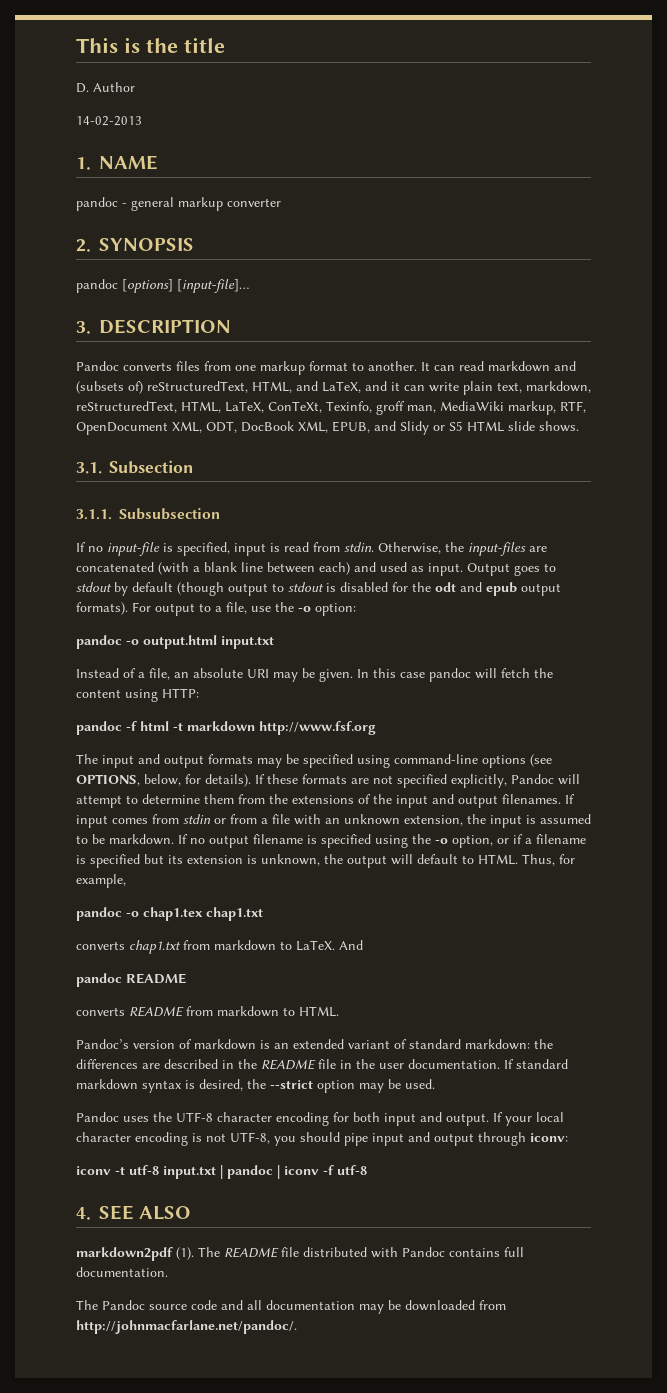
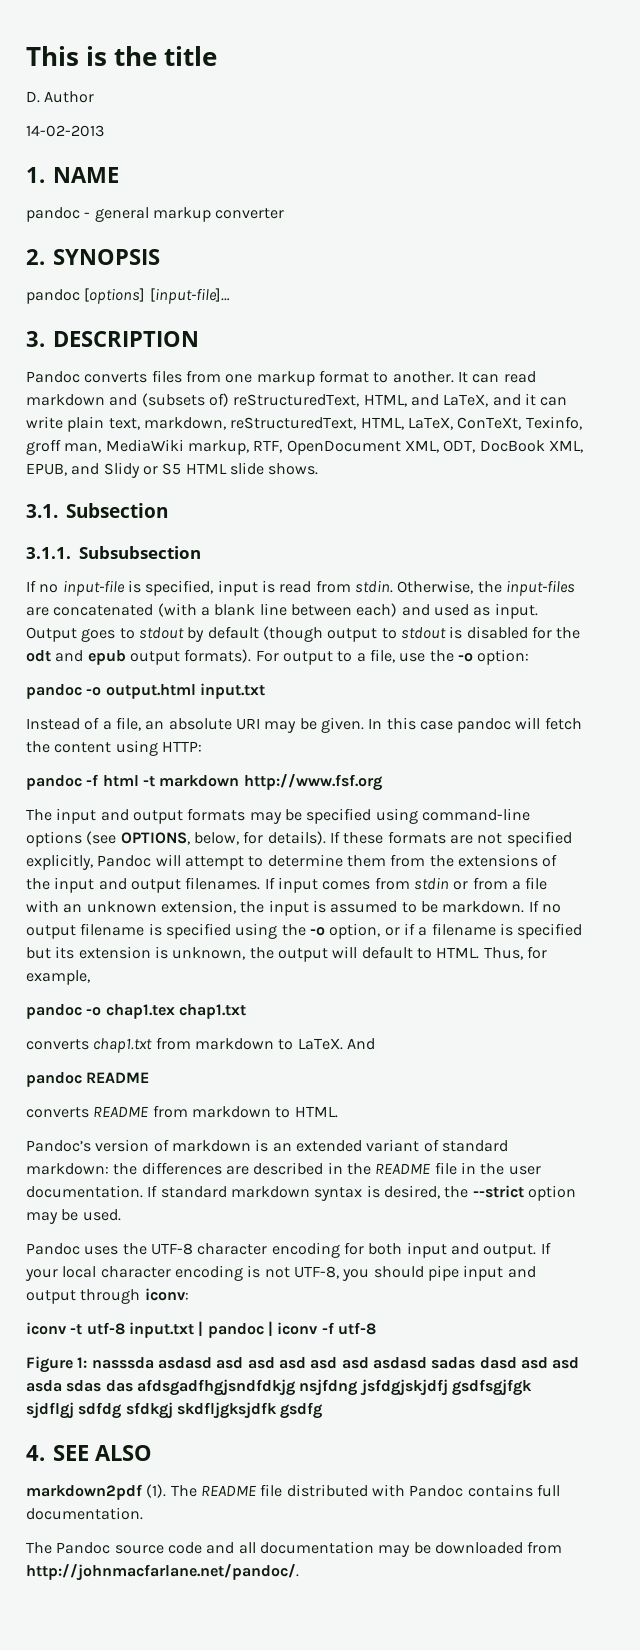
(367, 1170) none -> [26,1356,580,1373] [26,1379,532,1396] [26,1402,323,1419] // Figure 1: nasssda asdasd asd asd asd asd asd asdasd sadas dasd asd asd asda sdas das afdsgadfhgjsndfdkjg nsjfdng jsfdgjskjdfj gsdfsgjfgk sjdflgj sdfdg sfdkgj skdfljgksjdfk gsdfg

